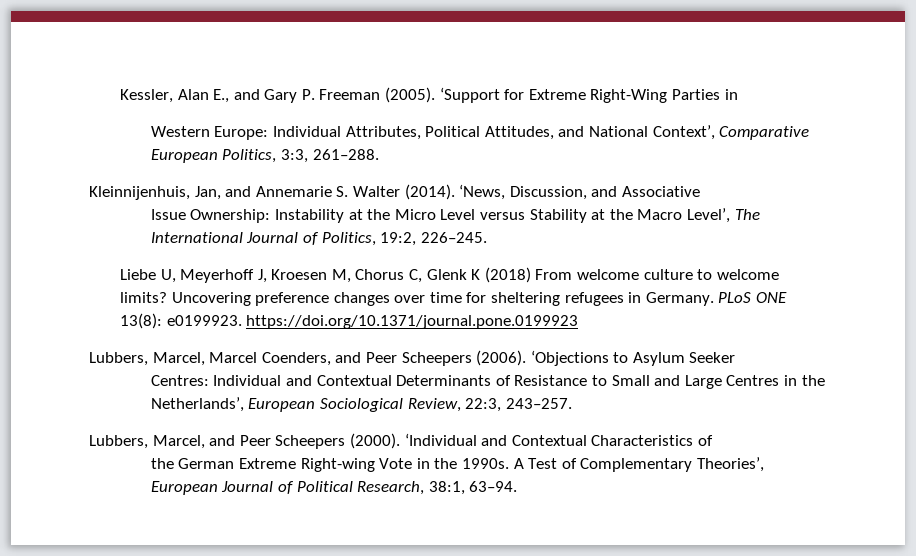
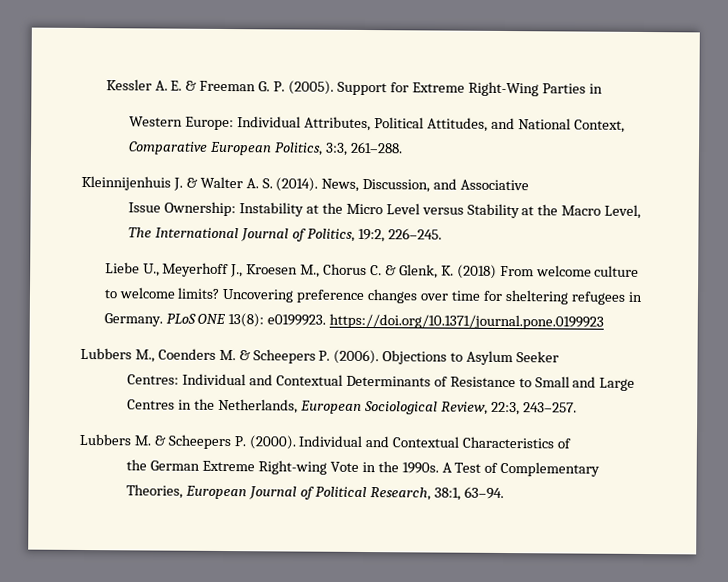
[119,87,500,103] Kessler, Alan E., and Gary P. Freeman (2005). ‘Support -> [105,79,387,96] Kessler A. E. & Freeman G. P. (2005). Support
[652,125,715,140] Context’, -> [573,119,625,133] Context,
[89,184,506,200] Kleinnijenhuis, Jan, and Annemarie S. Walter (2014). ‘News, -> [81,175,360,192] Kleinnijenhuis J. & Walter A. S. (2014). News,
[686,208,730,223] Level’, -> [604,204,642,219] Level,
[160,269,481,283] U, Meyerhoff J, Kroesen M, Chorus C, Glenk K -> [142,262,454,279] U., Meyerhoff J., Kroesen M., Chorus C. & Glenk, K.
[89,350,609,366] Lubbers, Marcel, Marcel Coenders, and Peer Scheepers (2006). ‘Objections -> [80,347,448,365] Lubbers M., Coenders M. & Scheepers P. (2006). Objections
[150,397,244,412] Netherlands’, -> [217,398,298,414] Netherlands,
[89,433,477,449] Lubbers, Marcel, and Peer Scheepers (2000). ‘Individual -> [79,433,363,450] Lubbers M. & Scheepers P. (2000). Individual
[696,457,764,472] Theories’, -> [126,484,184,499] Theories,

